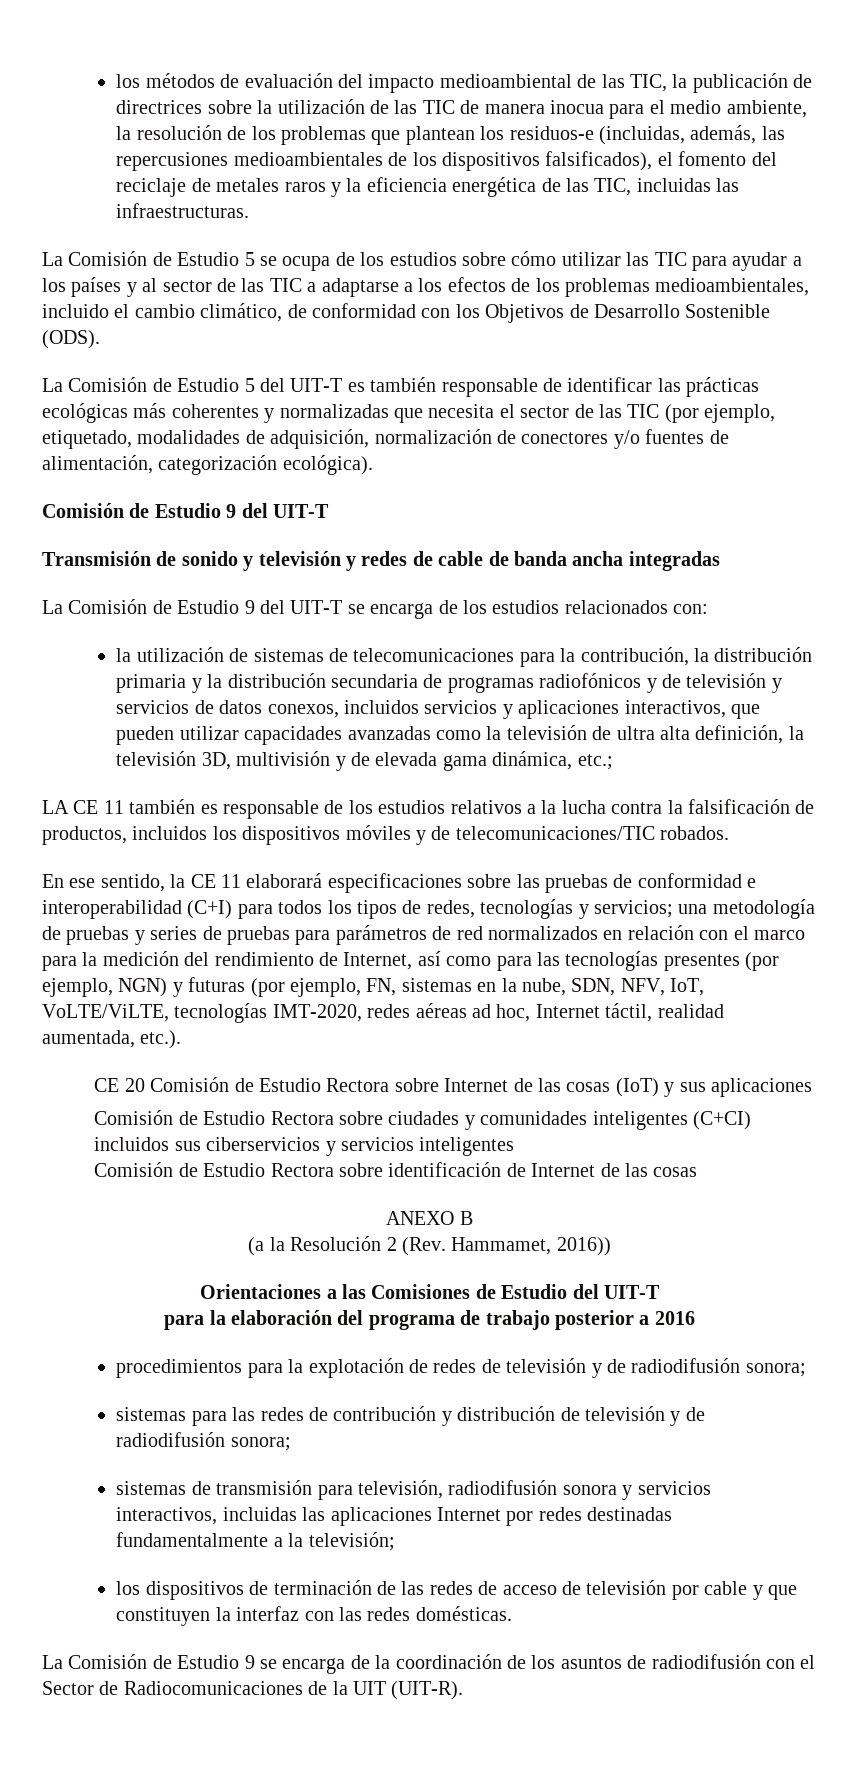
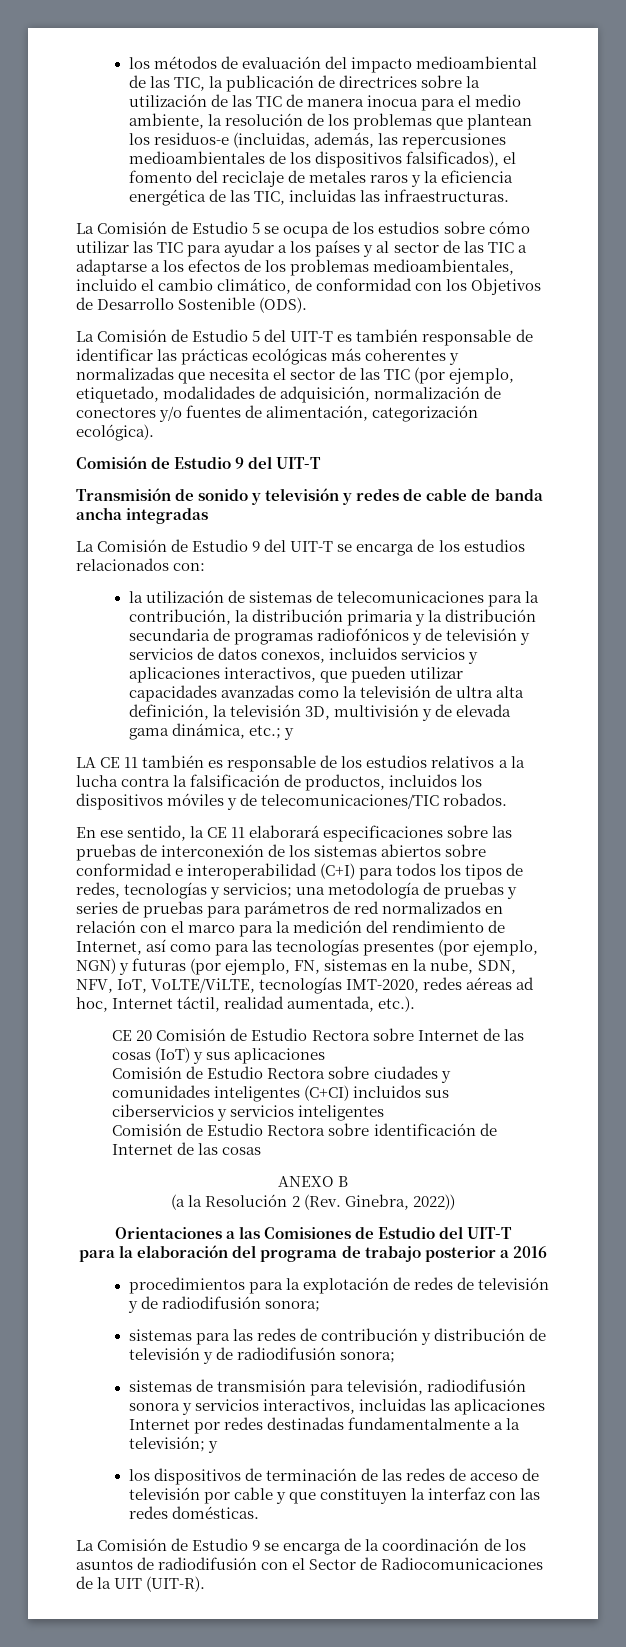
(613, 762) none -> [283,728,294,740] y
(633, 881) none -> [161,844,487,857] interconexión de los sistemas abiertos sobre
[451,1237,611,1256] Hammamet, 2016)) -> [344,1194,455,1210] Ginebra, 2022))
(395, 1541) none -> [207,1441,218,1453] y

